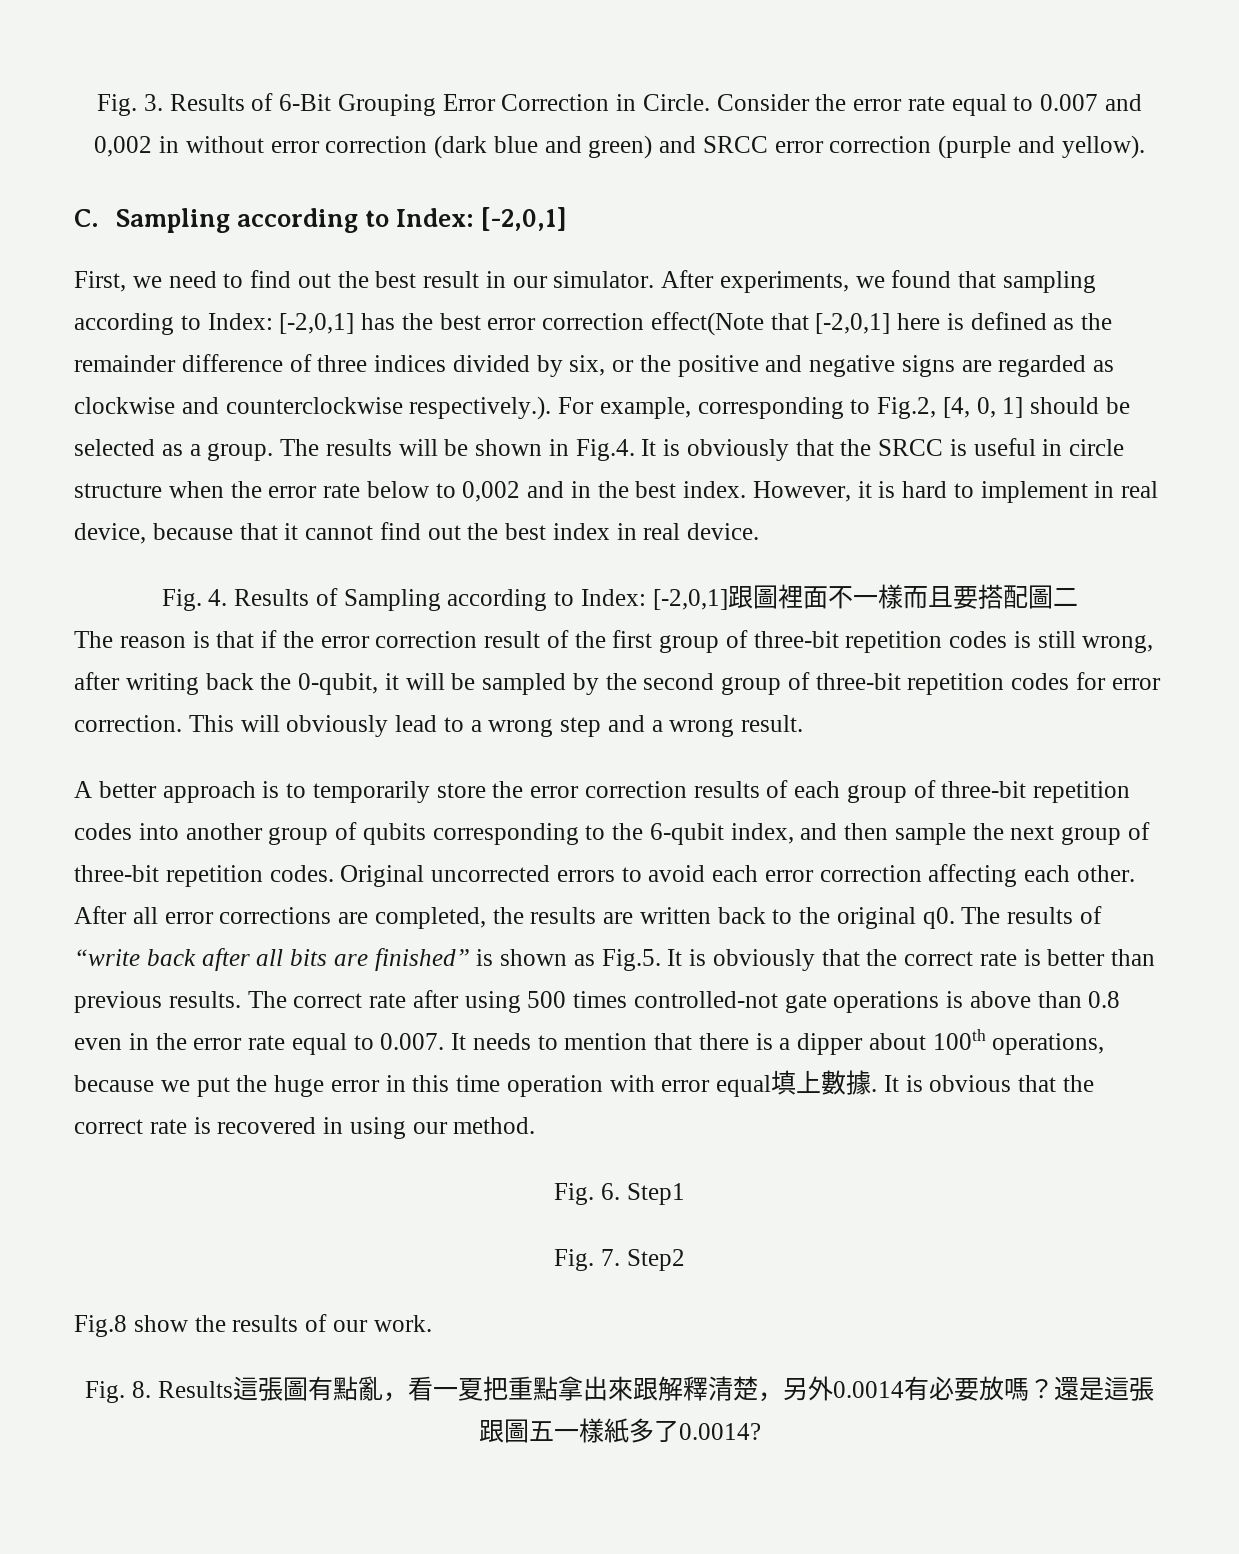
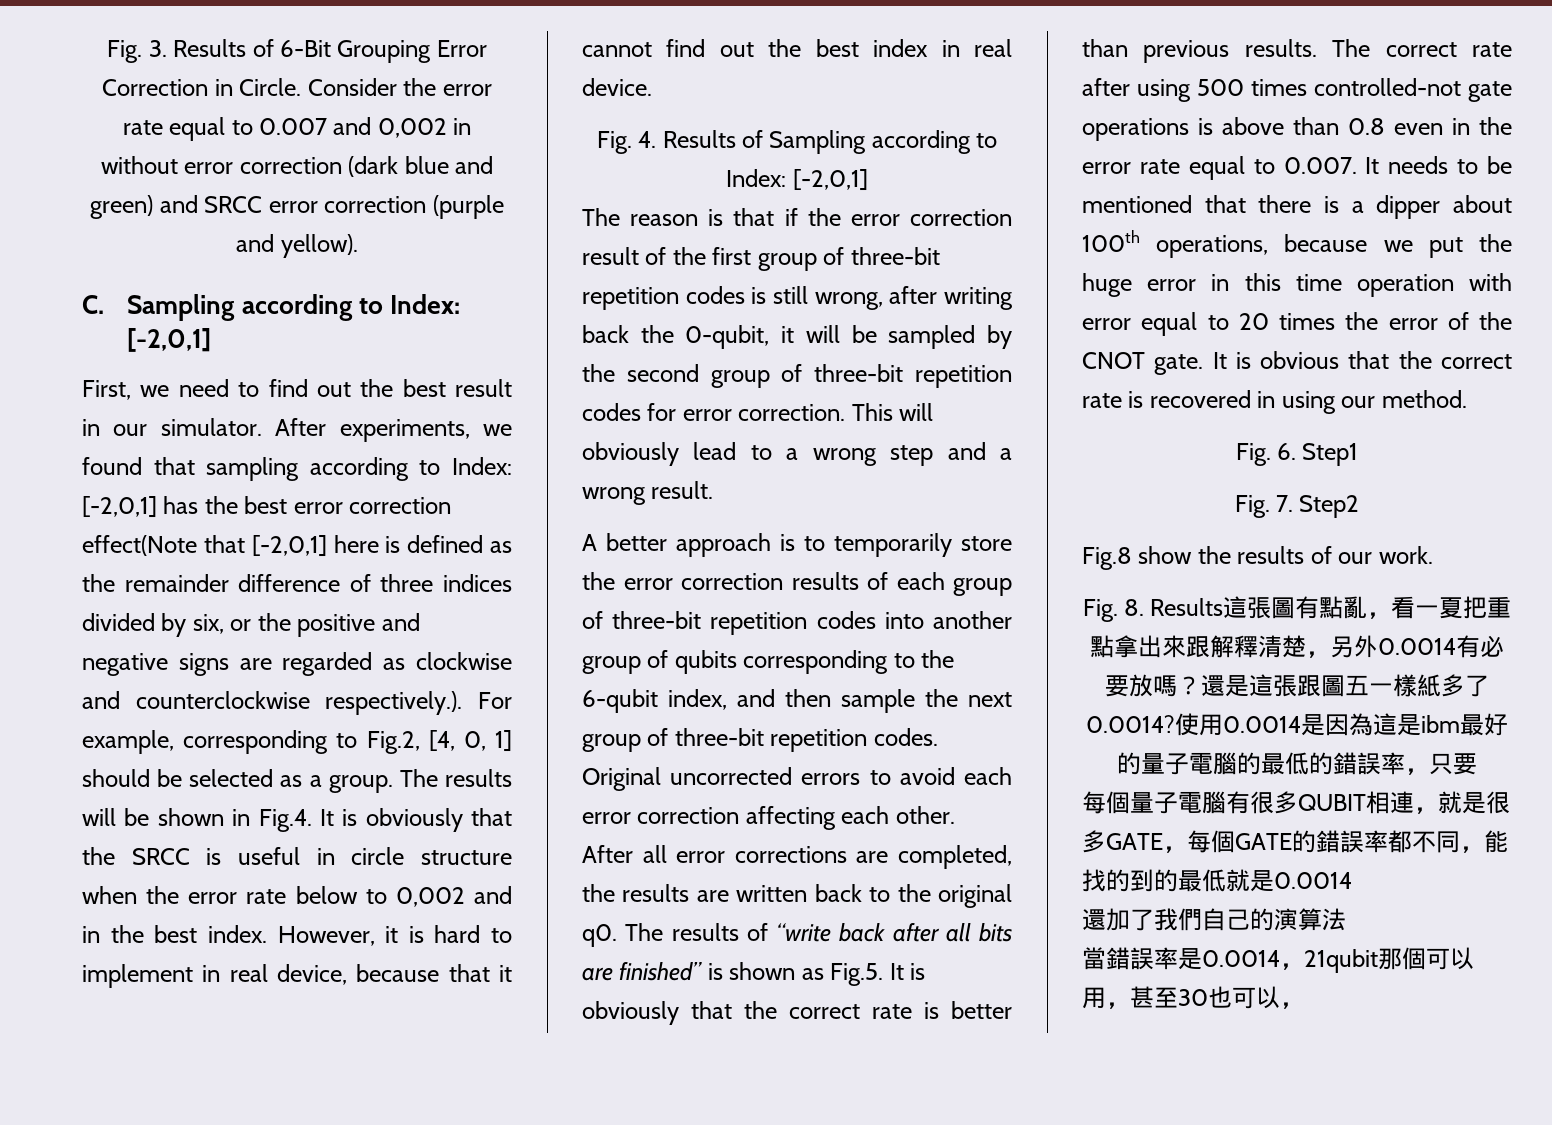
[727,584,1078,609] 跟圖裡面不一樣而且要搭配圖二 -> (868, 180) none
[564,1033,648,1050] mention -> [1487,156,1512,174] [1082,195,1192,213] be mentioned
[771,1070,877,1095] 填上數據. -> [1207,312,1512,330] [1082,352,1204,375] to 20 times the error of the CNOT gate.
(761, 1431) none -> [1175,713,1508,736] [1117,752,1477,775] [1082,791,1510,814] [1082,830,1508,853] [1082,869,1352,892] [1082,908,1346,931] [1082,947,1474,973] [1082,986,1304,1009] 使用0.0014是因為這是ibm最好的量子電腦的最低的錯誤率，只要 // 每個量子電腦有很多QUBIT相連，就是很多GATE，每個GATE的錯誤率都不同，能找的到的最低就是0.0014 // 還加了我們自己的演算法 // 當錯誤率是0.0014，21qubit那個可以用，甚至30也可以，

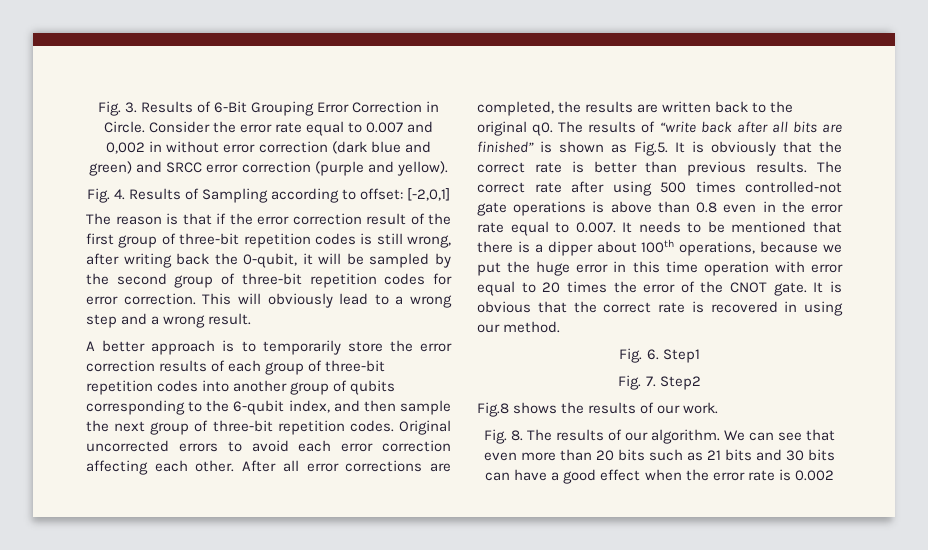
[82,294,460,321] [127,328,212,352] [82,379,512,400] [82,418,512,442] [82,457,512,481] [82,496,452,518] [82,535,512,557] [82,574,512,592] [82,613,420,637] [82,652,512,676] [82,691,513,715] [82,730,512,754] [82,769,512,793] [82,808,512,832] [82,847,512,865] [82,886,512,907] [82,925,512,946] [82,964,512,988] [582,39,1012,57] [582,78,652,96] // C. Sampling according to Index: [-2,0,1] // First, we need to find out the best result in our simulator. After experiments, we found that sampling according to Index: [-2,0,1] has the best error correction effect(Note that [-2,0,1] here is defined as the remainder difference of three indices divided by six, or the positive and negative signs are regarded as clockwise and counterclockwise respectively.). For example, corresponding to Fig.2, [4, 0, 1] should be selected as a group. The results will be shown in Fig.4. It is obviously that the SRCC is useful in circle structure when the error rate below to 0,002 and in the best index. However, it is hard to implement in real device, because that it cannot find out the best index in real device. -> (448, 168) none
[726,169,787,187] Index: -> [360,188,404,200] offset:
[1138,546,1193,564] show -> [513,402,558,414] shows
[1150,596,1512,619] [1090,635,1504,658] [1105,674,1489,697] [1086,713,1508,736] [1117,752,1477,775] [1082,791,1510,814] [1082,830,1508,853] [1082,869,1352,892] [1082,908,1346,931] [1082,947,1474,973] [1082,986,1304,1009] Results這張圖有點亂，看一夏把重點拿出來跟解釋清楚，另外0.0014有必要放嗎？還是這張跟圖五一樣紙多了0.0014?使用0.0014是因為這是ibm最好的量子電腦的最低的錯誤率，只要 // 每個量子電腦有很多QUBIT相連，就是很多GATE，每個GATE的錯誤率都不同，能找的到的最低就是0.0014 // 還加了我們自己的演算法 // 當錯誤率是0.0014，21qubit那個可以用，甚至30也可以， -> [526,429,836,444] [483,449,836,461] [485,469,834,484] The results of our algorithm. We can see that even more than 20 bits such as 21 bits and 30 bits can have a good effect when the error rate is 0.002

